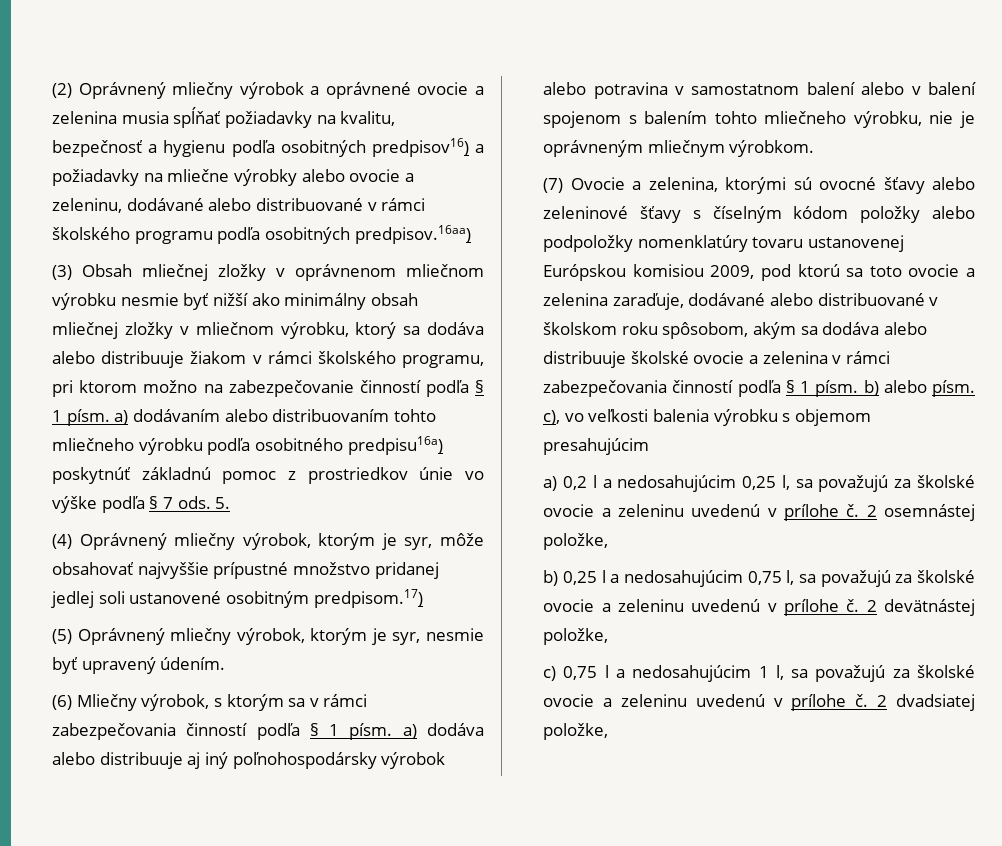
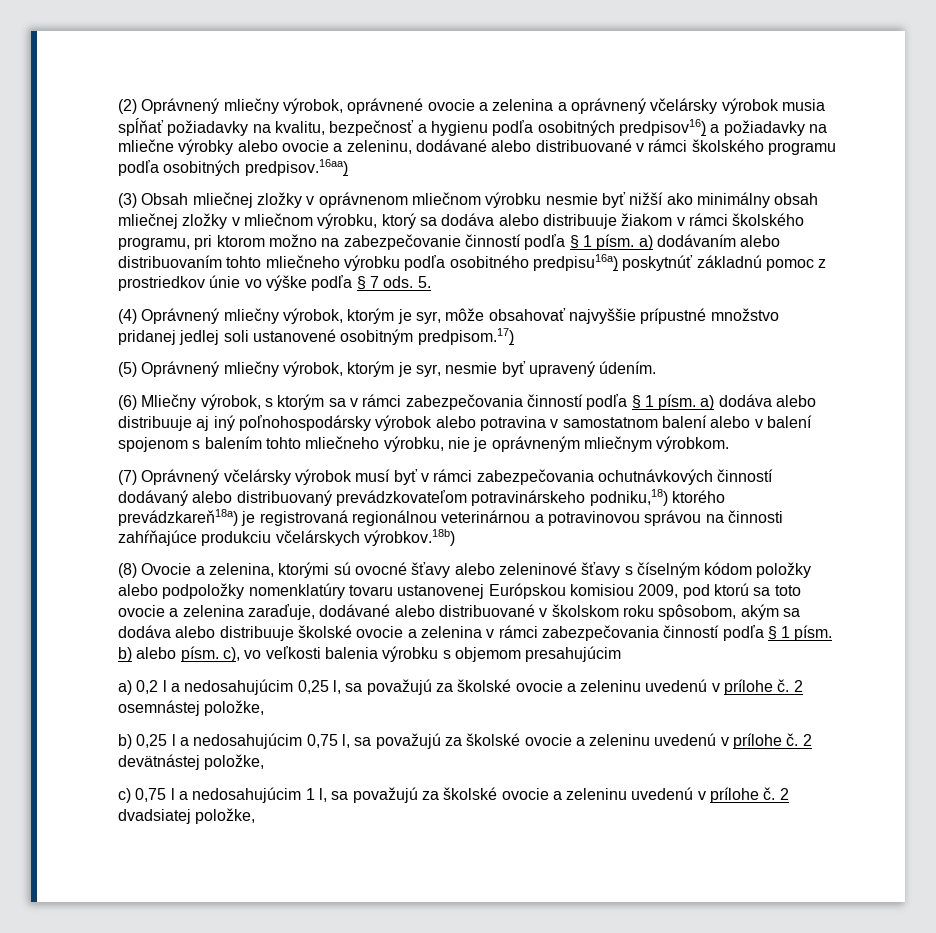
[239,82,320,99] výrobok a -> [282,98,343,114] výrobok,
(118, 117) none -> [557,98,779,114] a oprávnený včelársky výrobok
(564, 185) none -> [141,469,774,485] [117,489,725,506] [117,509,783,526] [117,529,455,546] [117,563,137,578] Oprávnený včelársky výrobok musí byť v rámci zabezpečovania ochutnávkových činností dodávaný alebo distribuovaný prevádzkovateľom potravinárskeho podniku,18) ktorého prevádzkareň18a) je registrovaná regionálnou veterinárnou a potravinovou správou na činnosti zahŕňajúce produkciu včelárskych výrobkov.18b) // (8)

